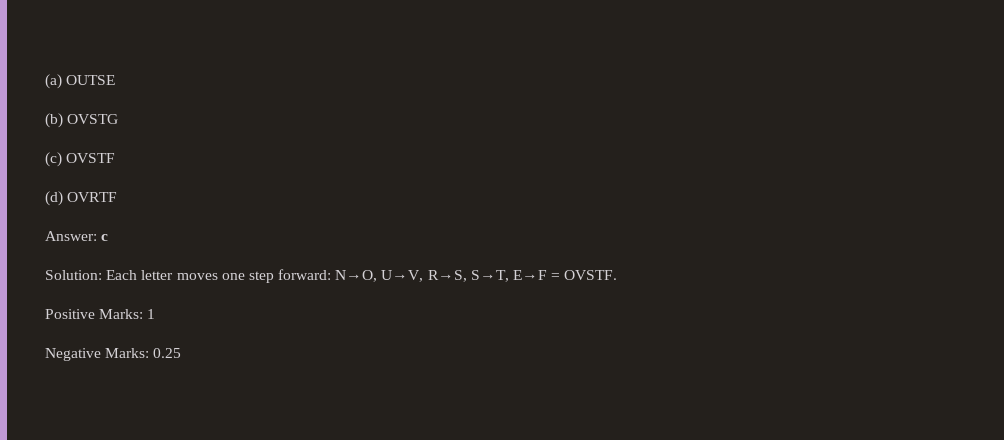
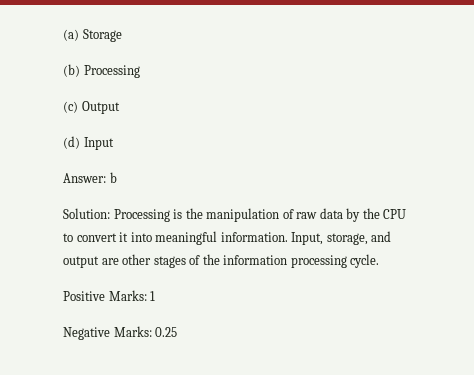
[66,75,116,85] OUTSE -> [82,29,122,42] Storage
[67,114,119,124] OVSTG -> [83,65,140,78] Processing
[66,153,116,163] OVSTF -> [81,101,120,114] Output
[67,192,118,202] OVRTF -> [83,137,114,150] Input
[101,234,109,241] c -> [109,172,117,183] b
[106,269,618,283] Each letter moves one step forward: N→O, U→V, R→S, S→T, E→F = OVSTF. -> [113,208,407,222] [63,231,392,245] [63,254,380,268] Processing is the manipulation of raw data by the CPU to convert it into meaningful information. Input, storage, and output are other stages of the information processing cycle.

